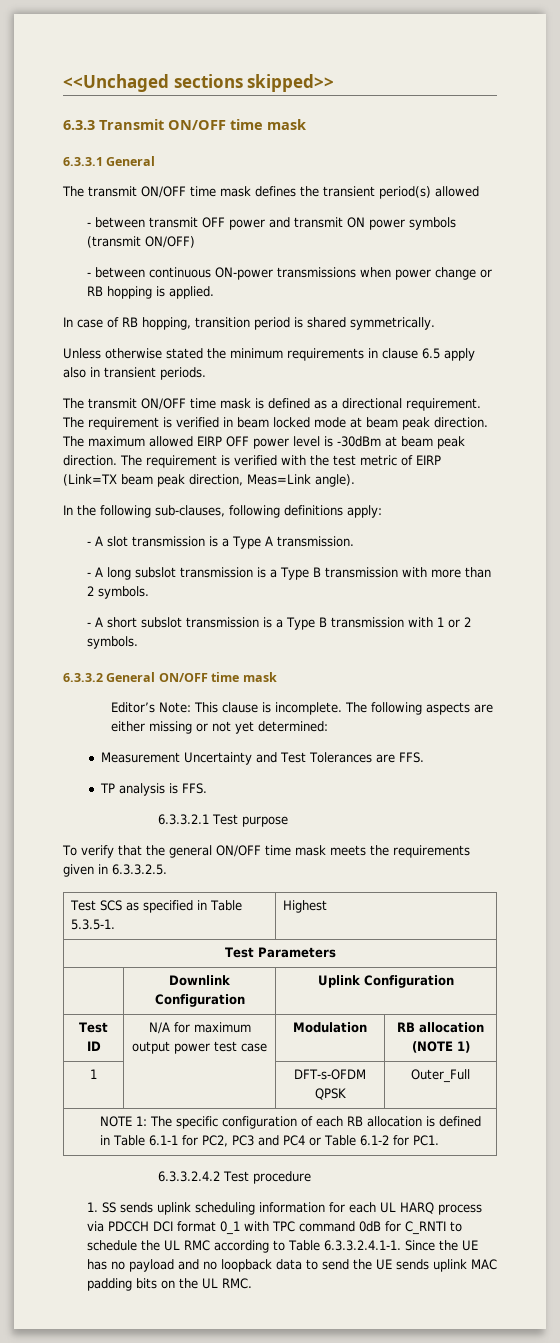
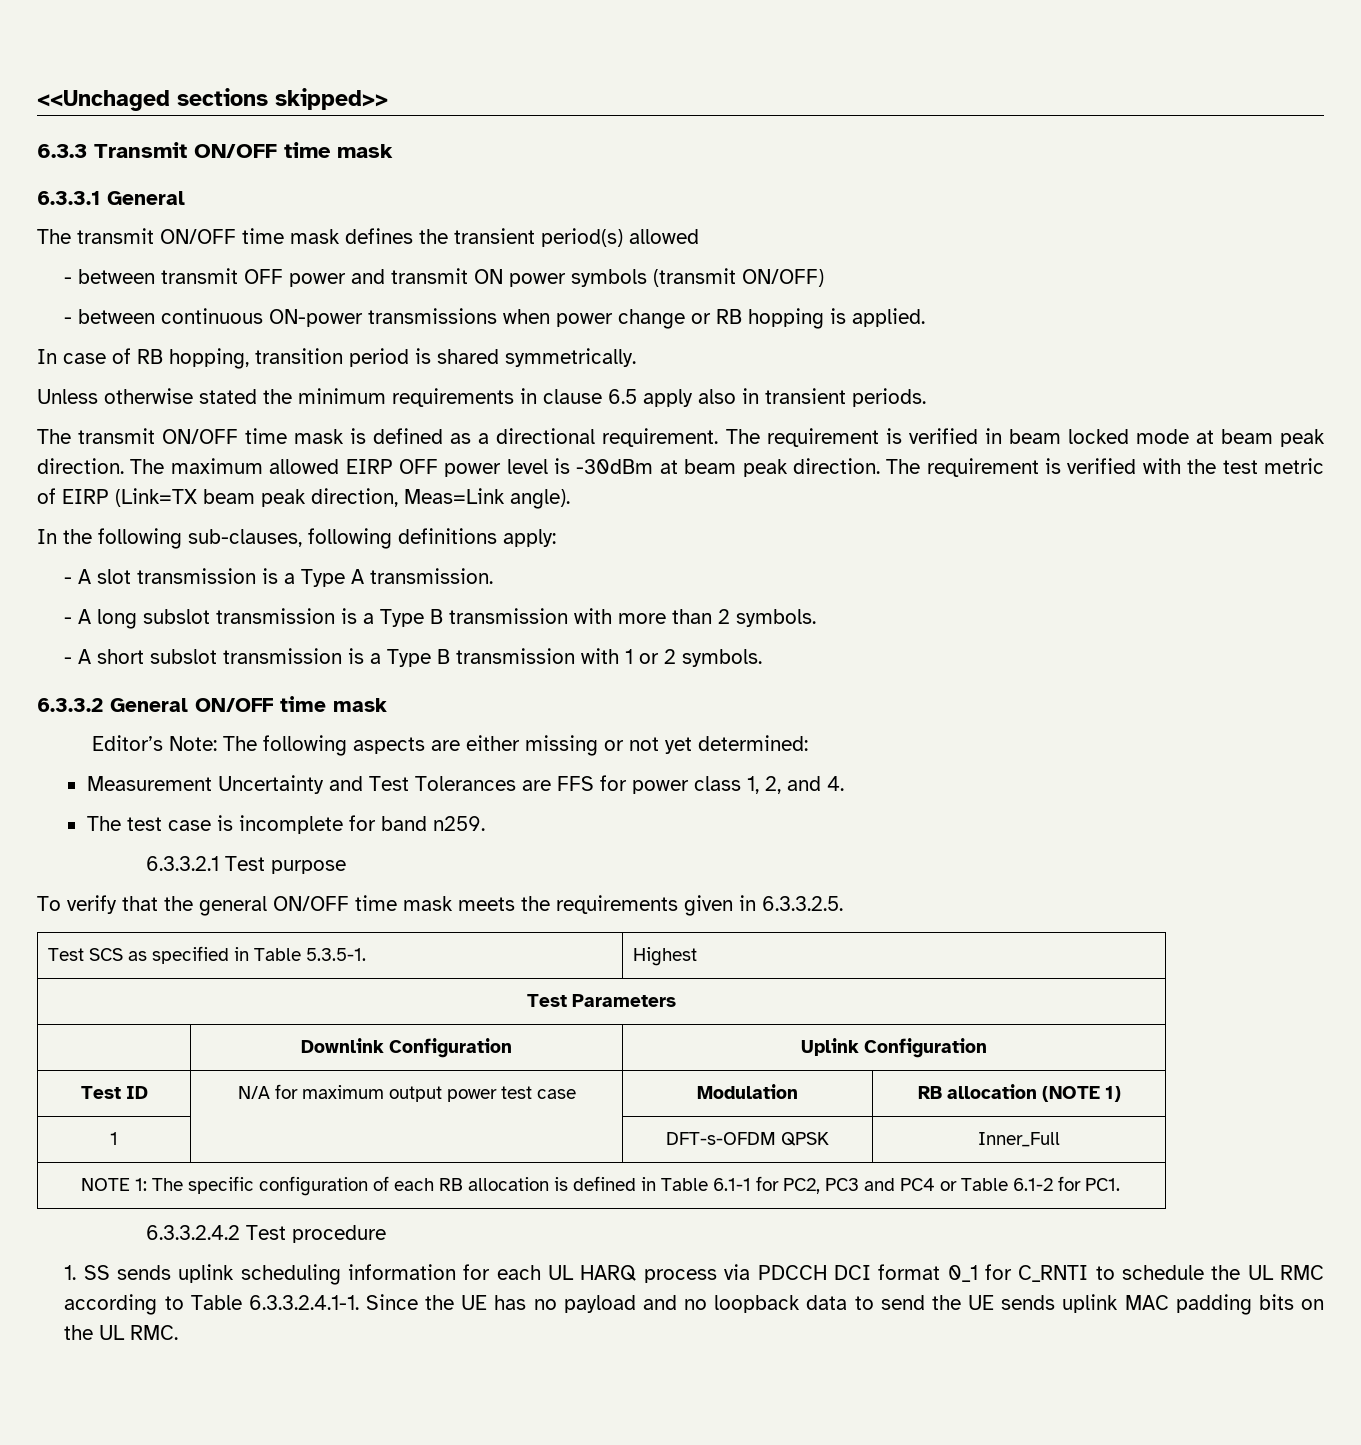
[193,702,342,715] This clause is incomplete. -> (217, 743) none
[398,752,424,763] [99,783,207,796] FFS. // TP analysis is FFS. -> [556,775,844,794] [86,815,485,834] FFS for power class 1, 2, and 4. // The test case is incomplete for band n259.
[411,1069,470,1083] Outer_Full -> [978,1132,1060,1147] Inner_Full
[243,1221,381,1232] with TPC command 0dB -> (978, 1273) none

